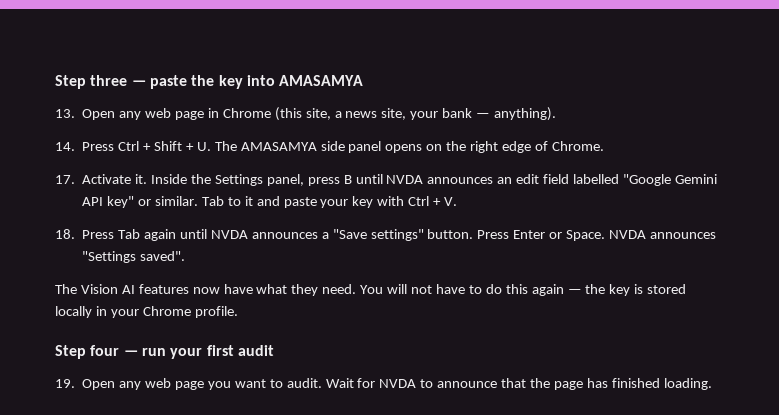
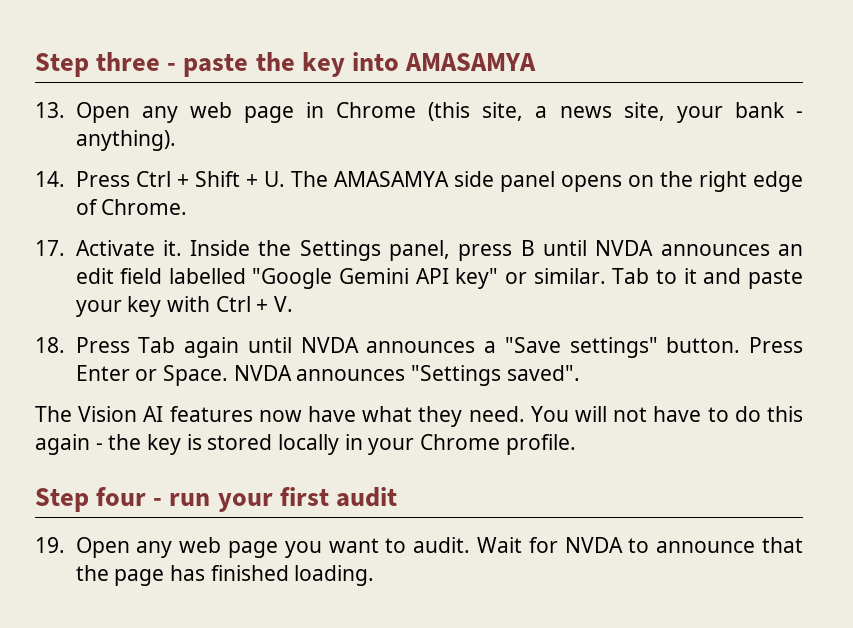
[131,80,146,86] — -> [167,63,177,71] -
[476,113,491,118] — -> [796,111,804,118] -
[567,289,582,294] — -> [95,443,103,450] -
[123,350,138,356] — -> [153,498,163,506] -

